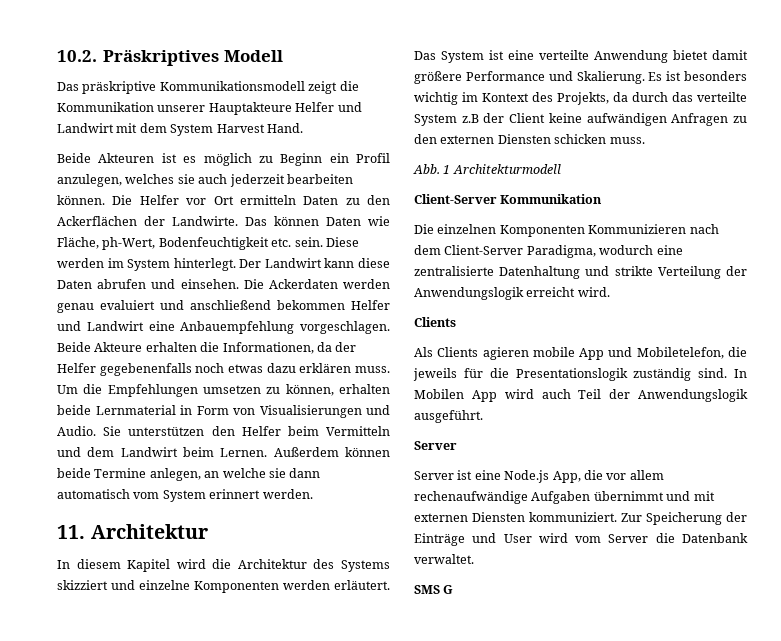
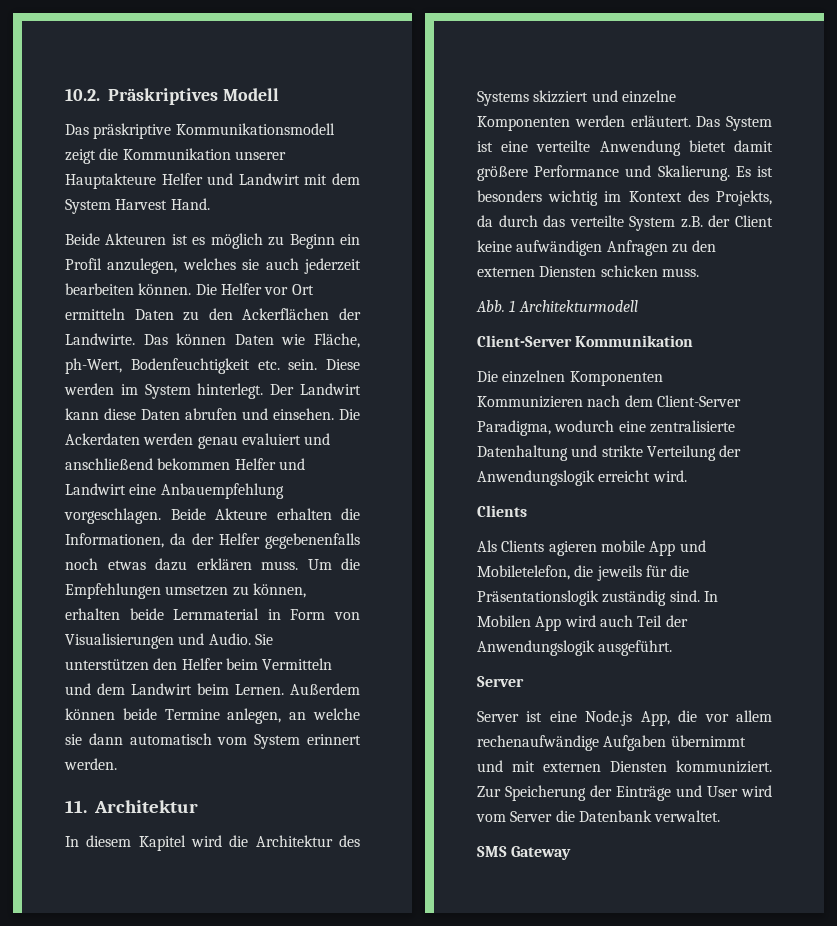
[461,114,479,123] z.B -> [680,216,703,228] z.B.
[515,368,628,381] Presentationslogik -> [477,590,599,606] Präsentationslogik
[443,585,454,594] G -> [511,846,572,860] Gateway

